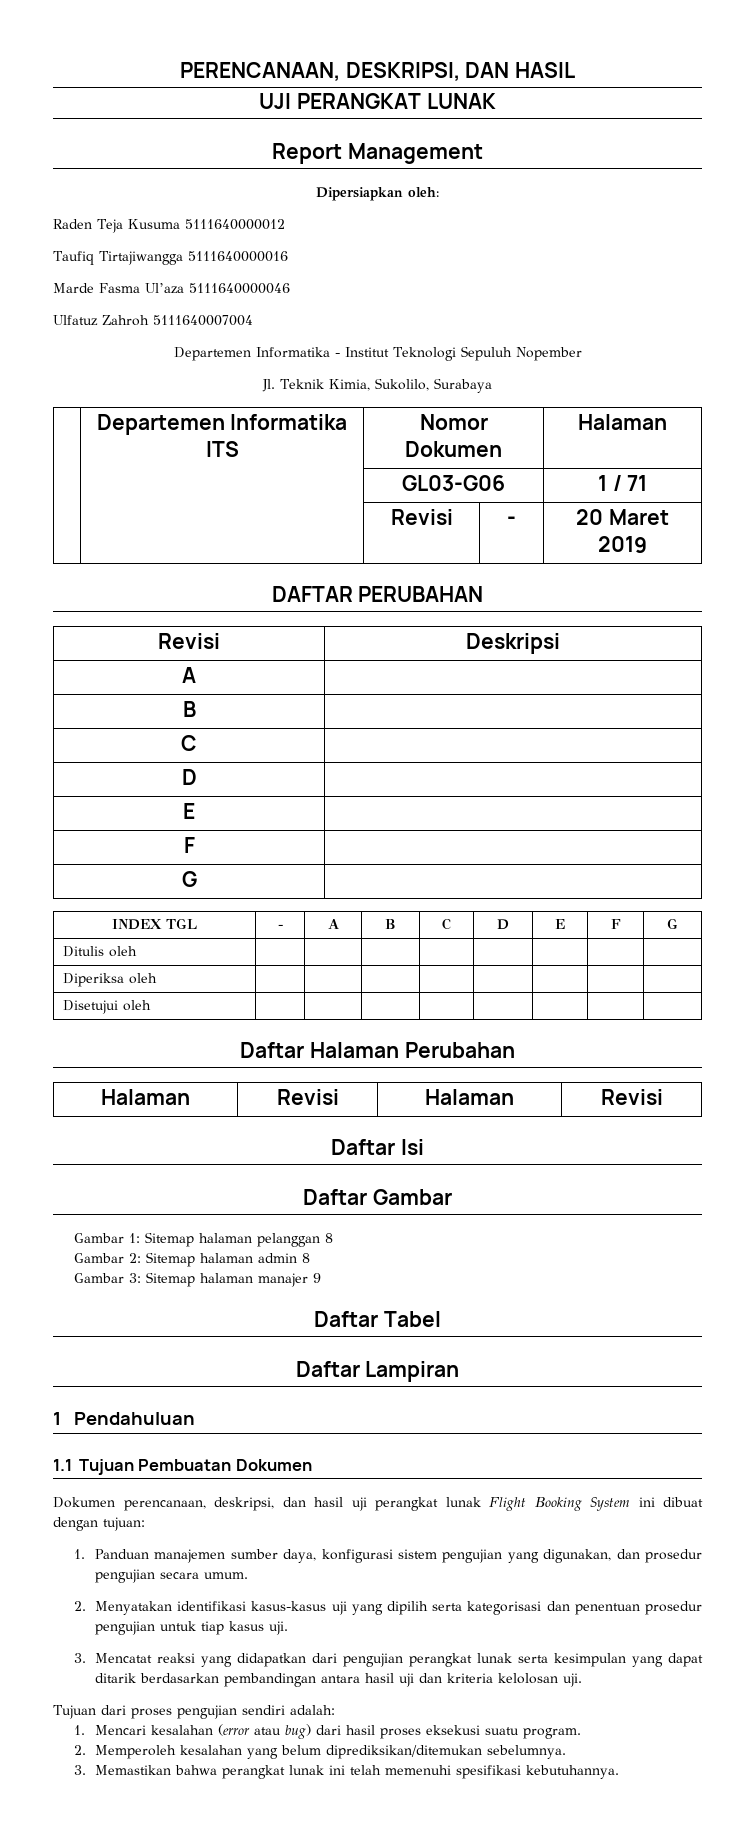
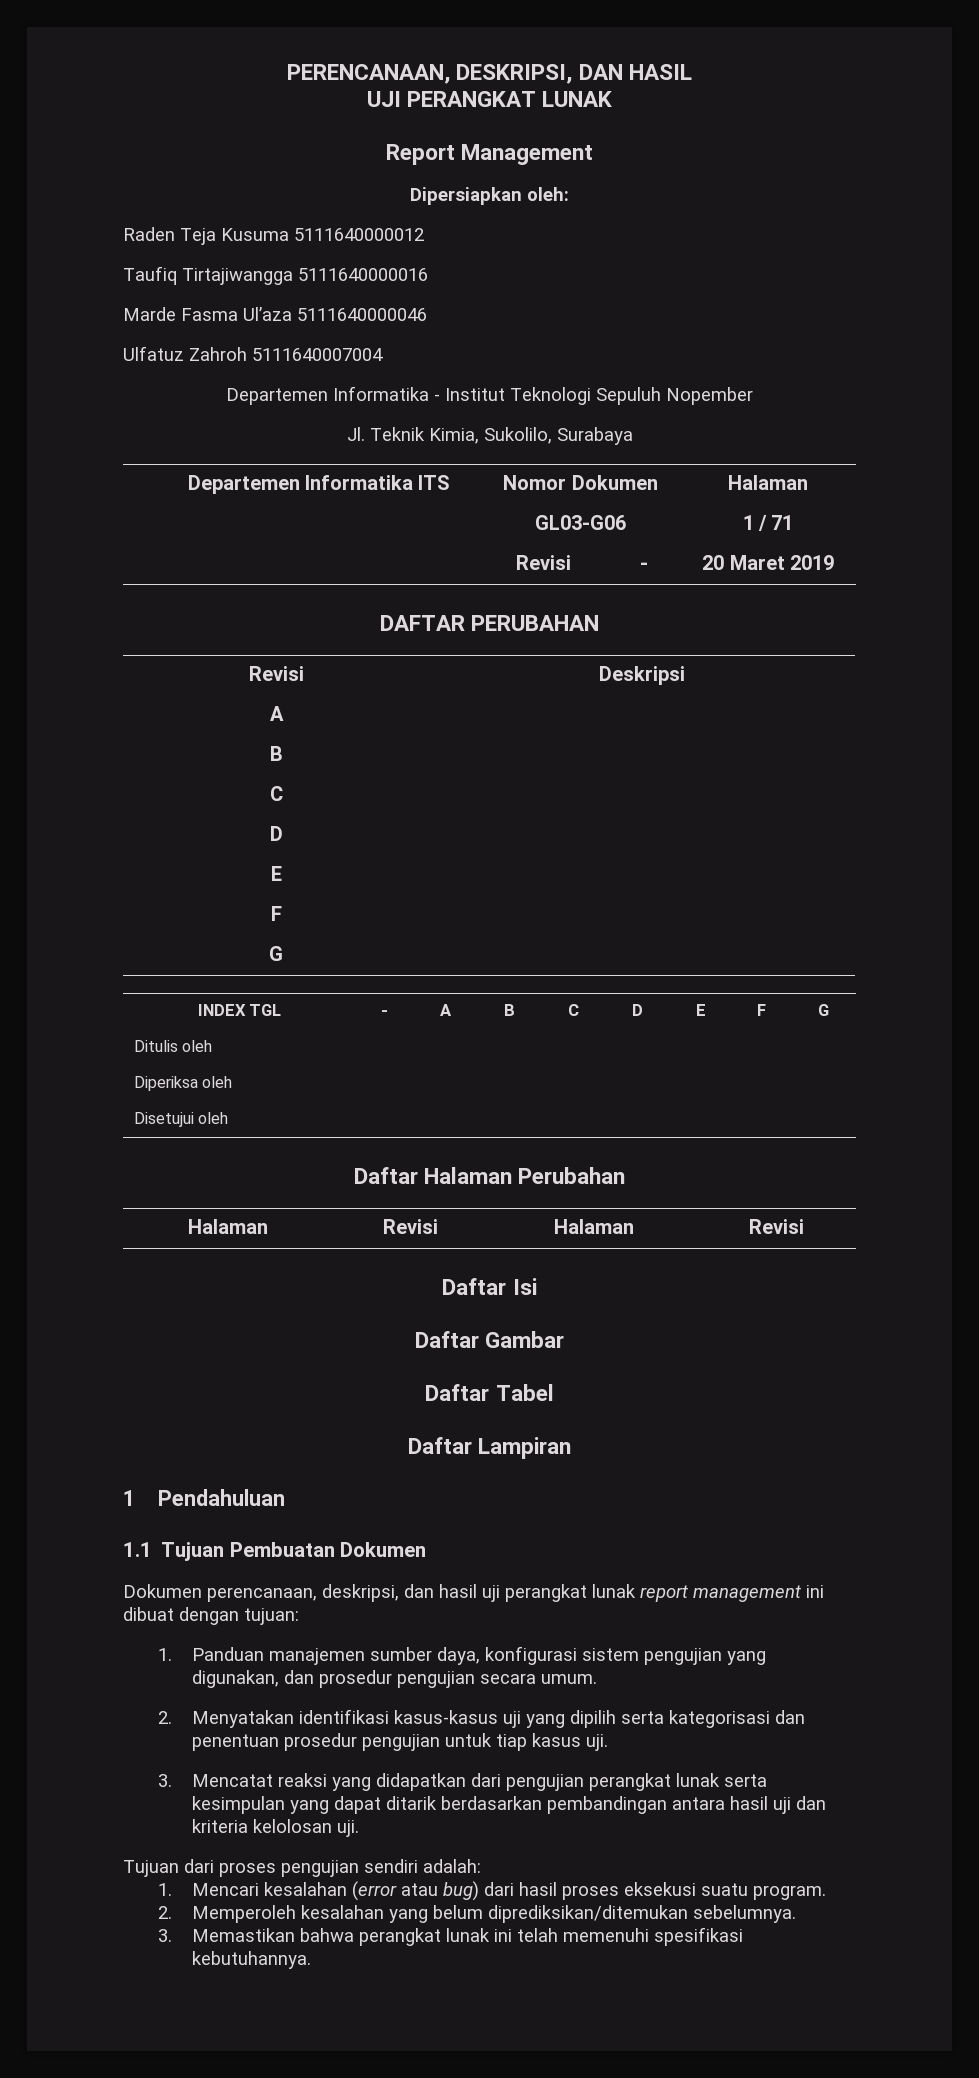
[74,1232,334,1247] [74,1252,311,1267] [74,1272,322,1287] // Gambar 1: Sitemap halaman pelanggan 8 // Gambar 2: Sitemap halaman admin 8 // Gambar 3: Sitemap halaman manajer 9 -> (565, 1339) none
[489,1497,630,1511] Flight Booking System -> [640,1585,801,1602] report management

